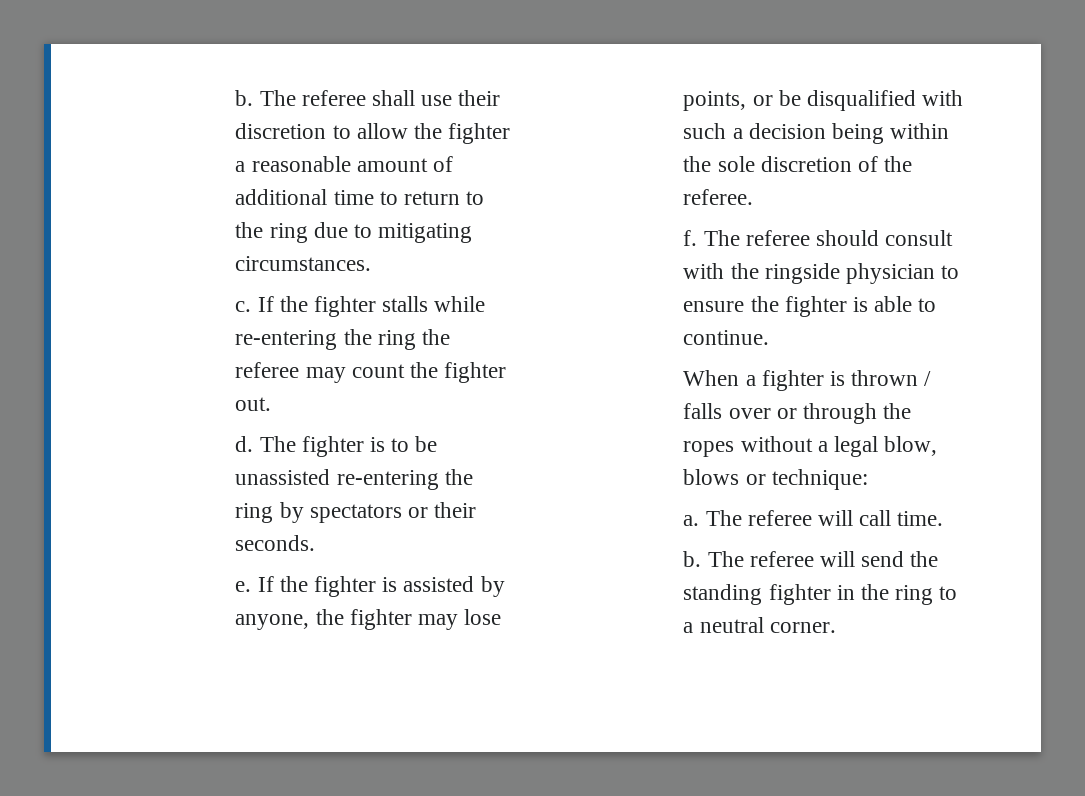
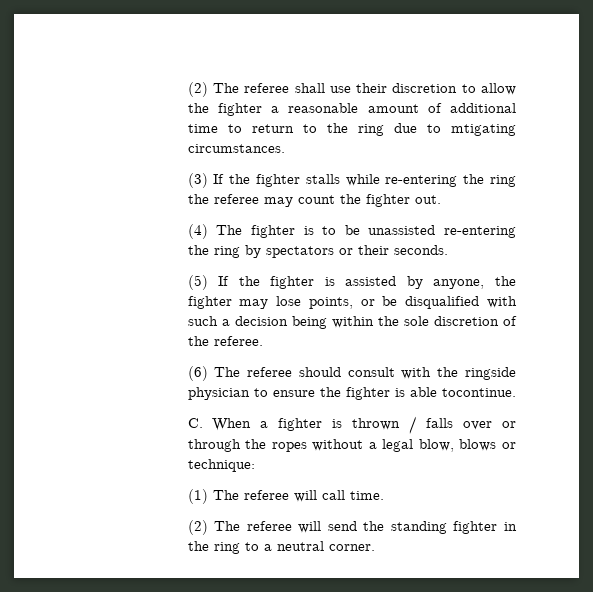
[235,90,254,106] b. -> [187,82,208,97] (2)
[378,223,473,243] mitigating -> [451,124,516,136] mtigating
[235,301,252,312] c. -> [187,173,208,188] (3)
[235,436,254,452] d. -> [187,224,208,239] (4)
[235,581,252,592] e. -> [187,275,208,290] (5)
[683,230,698,246] f. -> [187,366,208,381] (6)
[918,298,937,312] [683,330,770,345] to continue. // -> [441,388,516,397] [187,418,203,428] tocontinue. // C.
[683,515,700,526] a. -> [187,489,208,504] (1)
[683,551,702,567] b. -> [187,520,208,535] (2)

